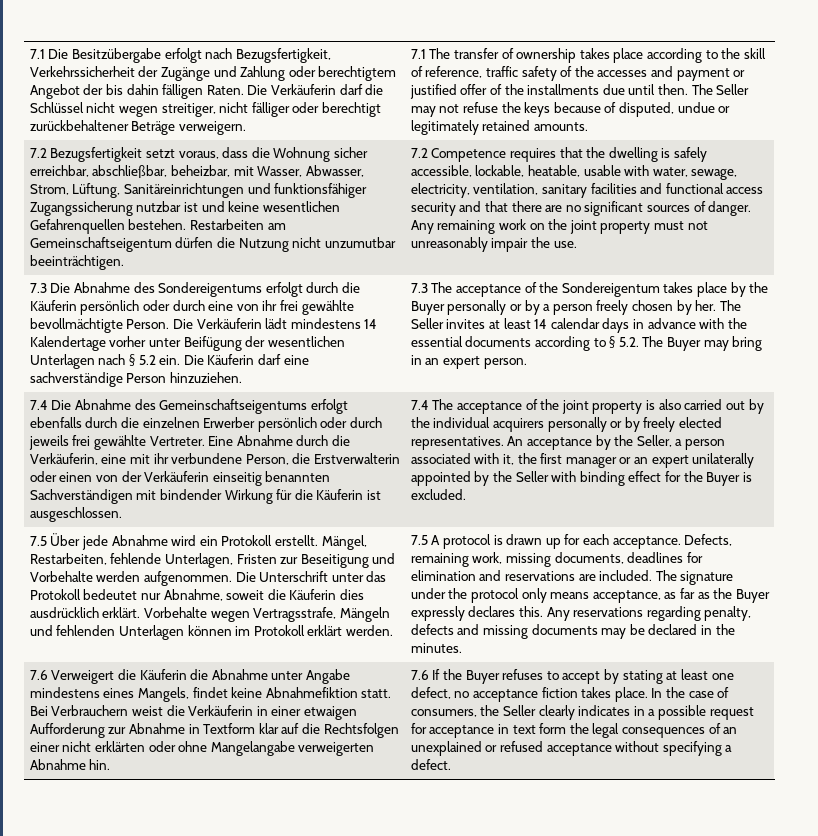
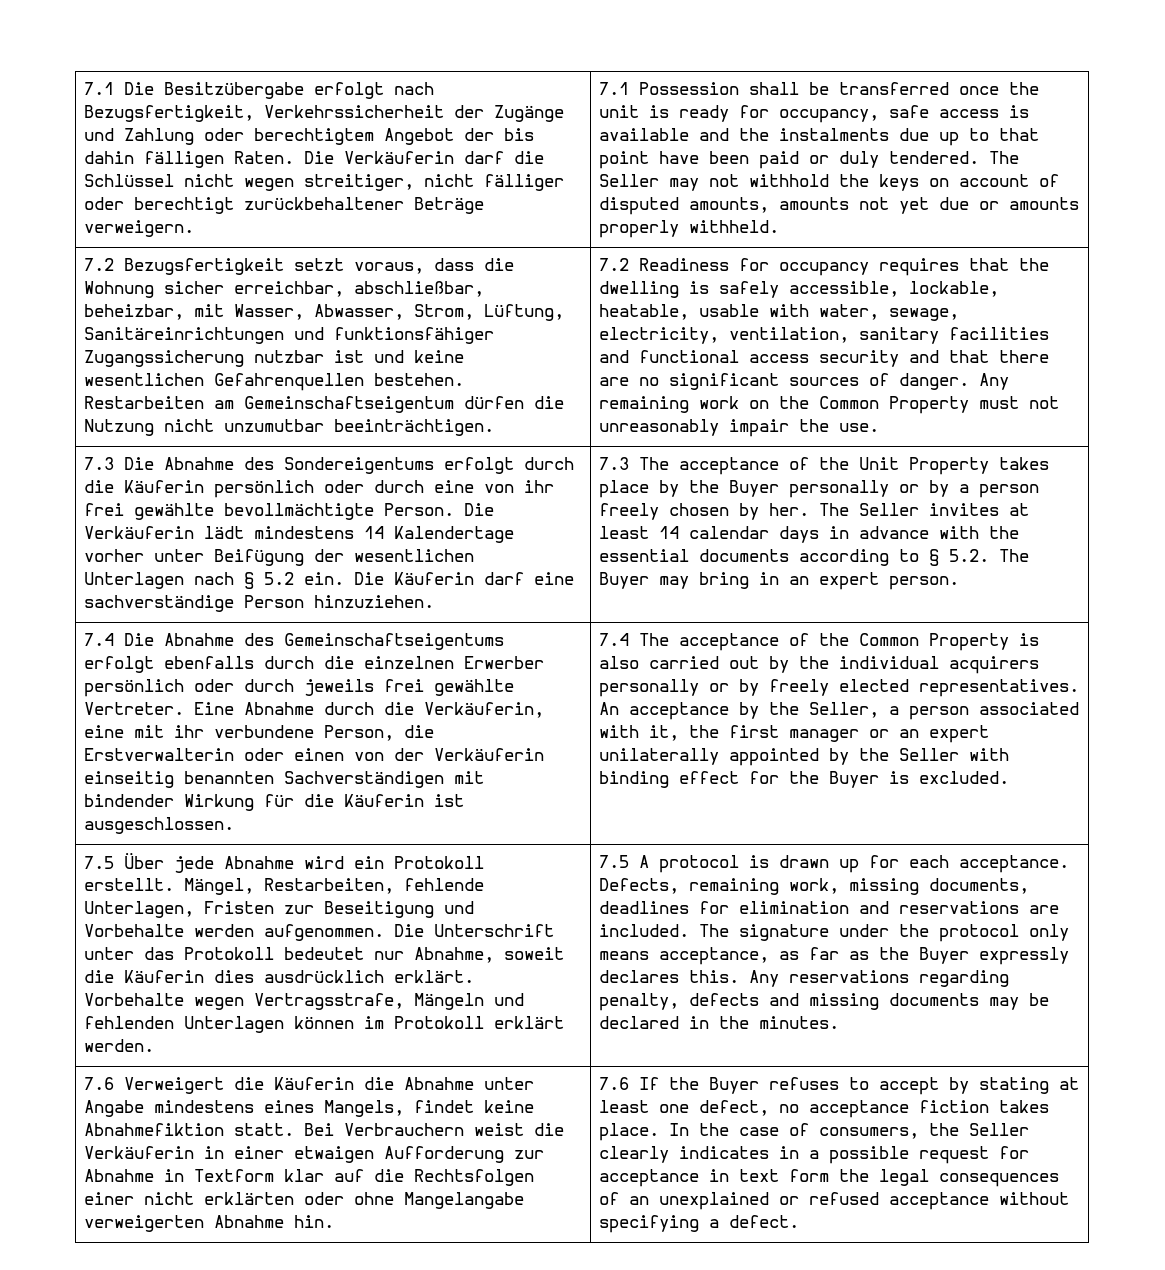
[429,48,767,63] [410,66,746,81] [409,84,689,99] The transfer of ownership takes place according to the skill of reference, traffic safety of the accesses and payment or justified offer of the installments due until then. -> [639,82,1040,95] [599,105,1030,123] [599,128,1040,146] [599,151,980,169] Possession shall be transferred once the unit is ready for occupancy, safe access is available and the instalments due up to that point have been paid or duly tendered.
[462,102,498,113] refuse -> [749,174,830,187] withhold
[553,102,731,117] [410,120,588,135] because of disputed, undue or legitimately retained amounts. -> [929,174,1060,187] [599,197,1080,215] [599,220,780,238] on account of disputed amounts, amounts not yet due or amounts properly withheld.
[431,148,507,162] Competence -> [639,258,870,276] Readiness for occupancy
[569,220,651,234] joint property -> [819,396,970,414] Common Property
[561,282,660,297] Sondereigentum -> [859,457,990,475] Unit Property
[561,400,643,414] joint property -> [859,633,1010,651] Common Property

